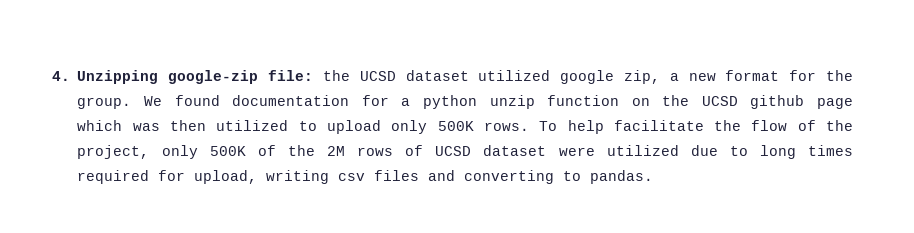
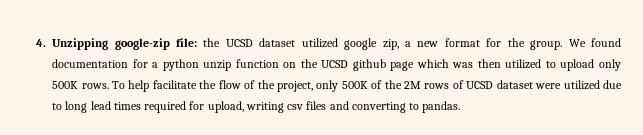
(796, 152) none -> [90,101,111,110] lead

